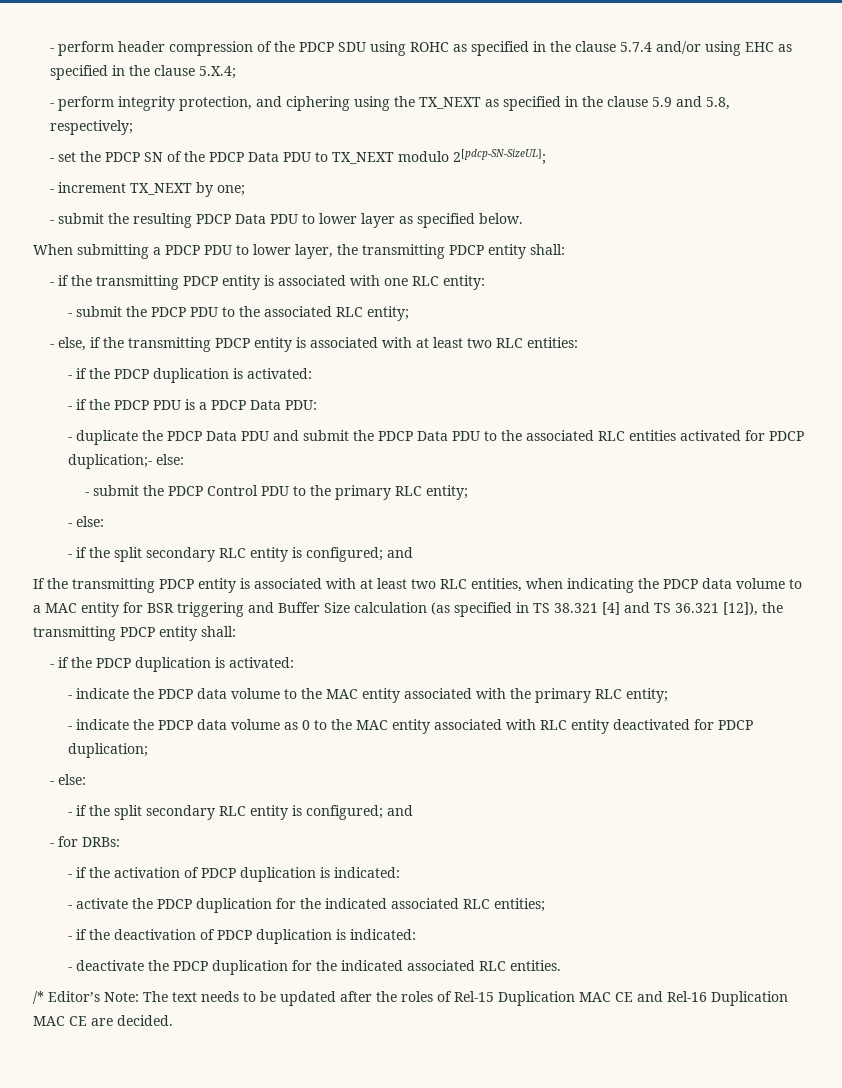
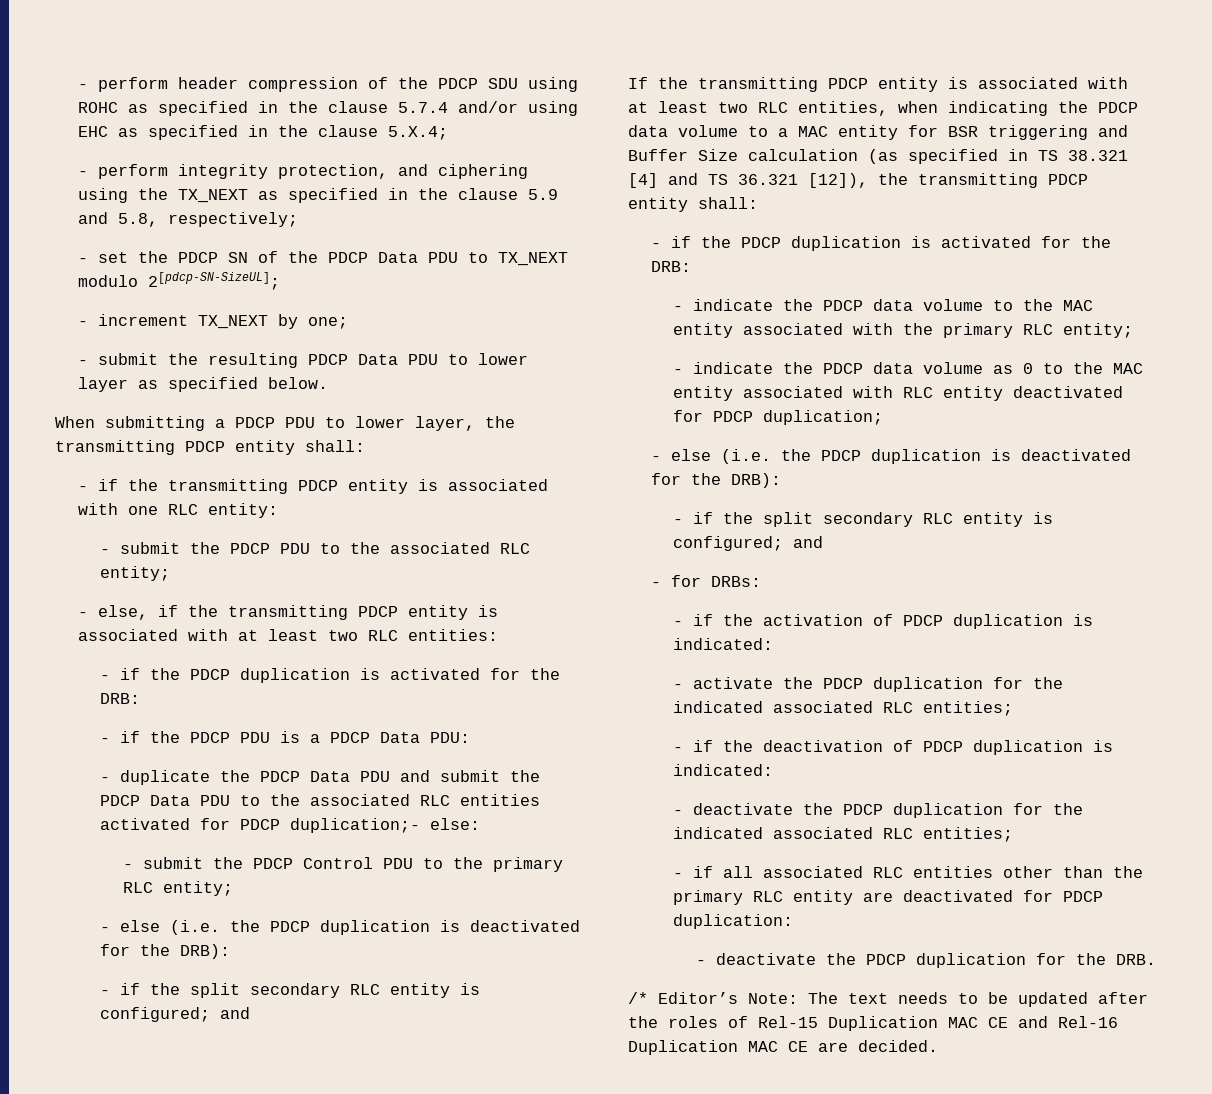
[246,368,312,379] activated: -> [390,668,561,680] [100,693,141,704] activated for the DRB:
[75,516,104,527] else: -> [120,920,581,935] [100,944,231,959] else (i.e. the PDCP duplication is deactivated for the DRB):
[229,657,295,668] activated: -> [940,236,1111,248] [650,261,691,272] activated for the DRB:
[58,774,87,785] else: -> [670,449,1131,464] [650,473,781,488] else (i.e. the PDCP duplication is deactivated for the DRB):
[509,960,561,971] entities. -> [923,827,1014,842] [673,866,1144,878] [673,890,1104,905] [673,914,794,929] [695,953,1156,968] entities; // - if all associated RLC entities other than the primary RLC entity are deactivated for PDCP duplication: // - deactivate the PDCP duplication for the DRB.

